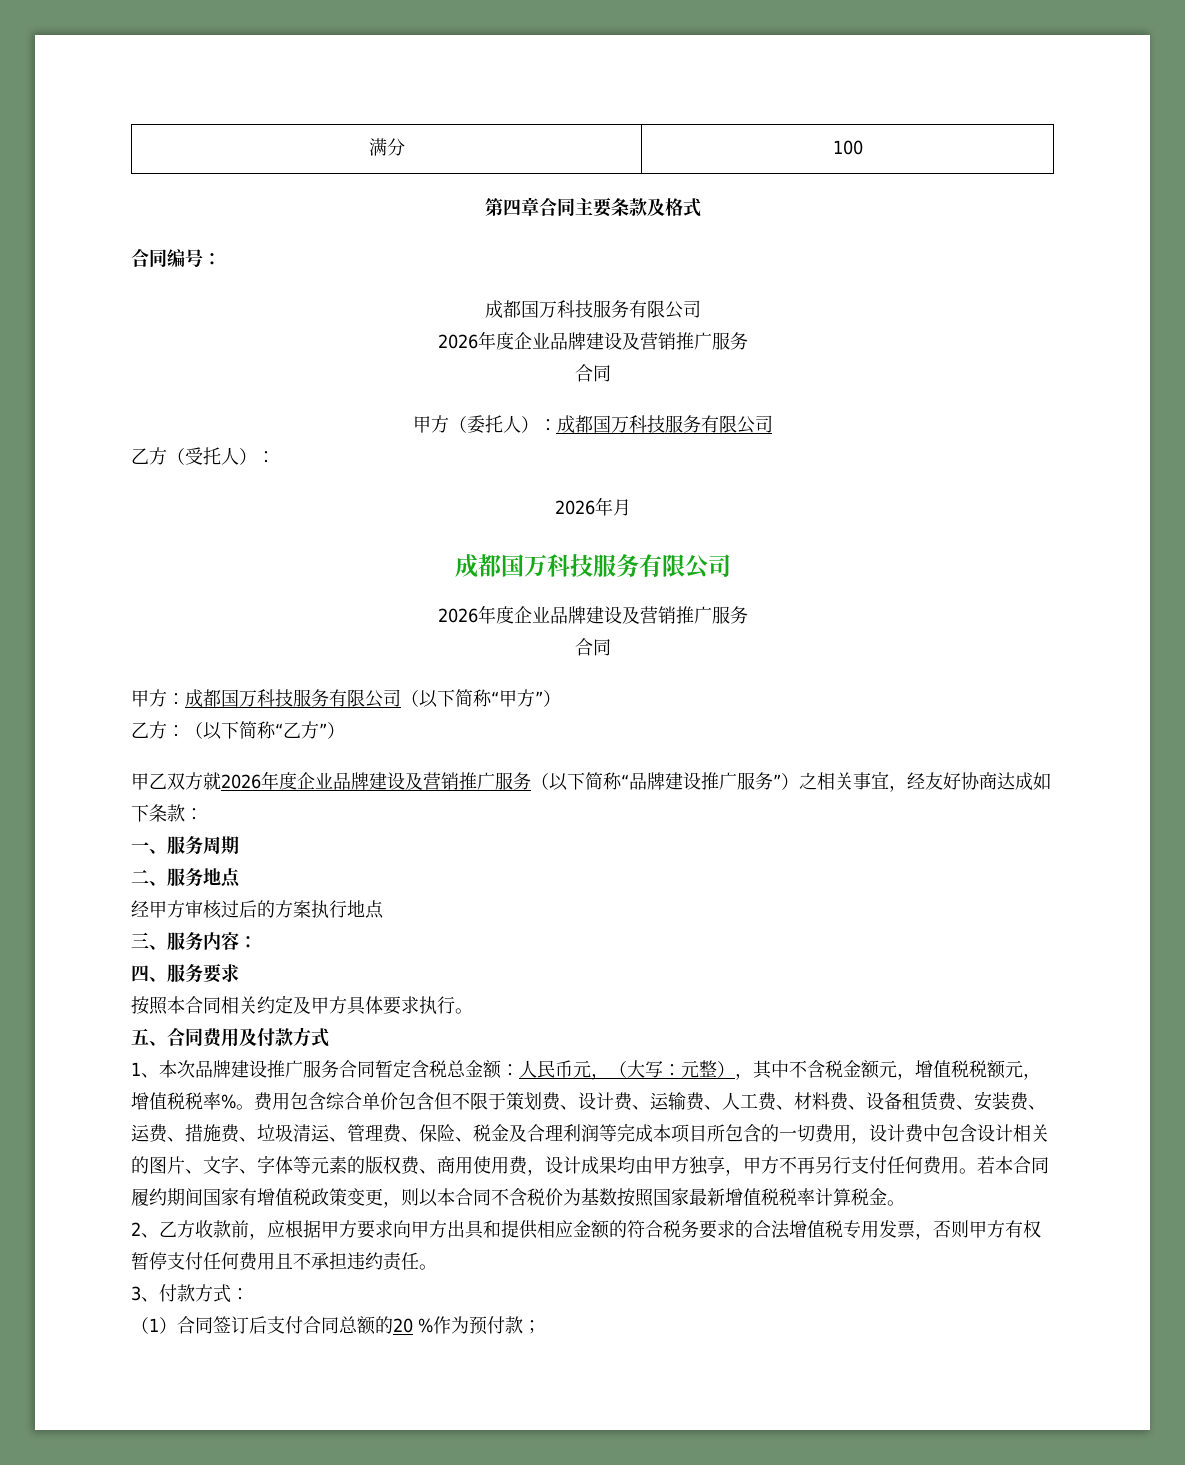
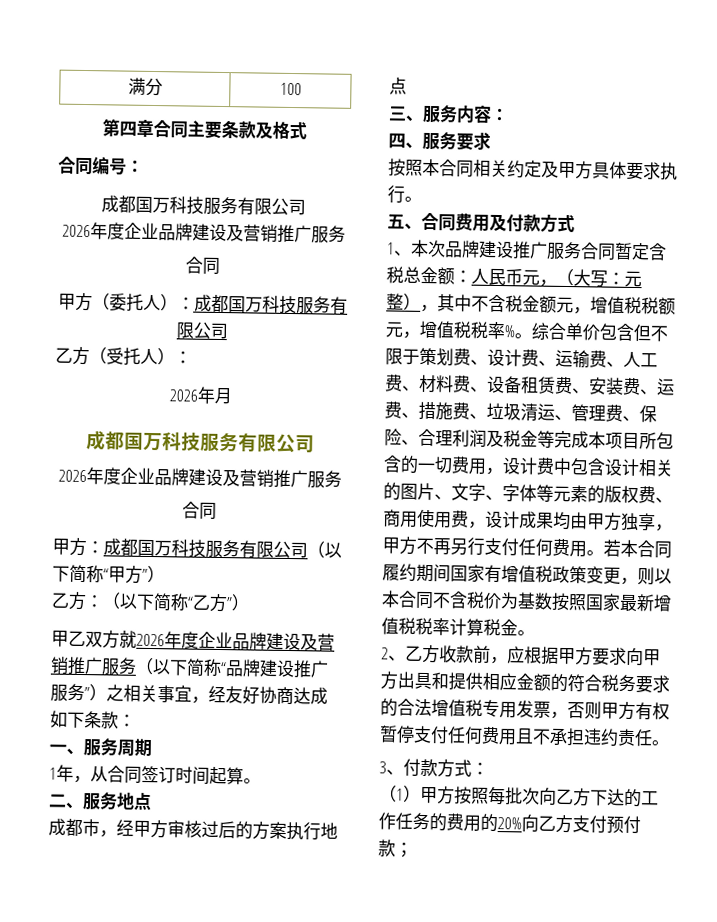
(239, 845) none -> [49,764,261,785] // 1年，从合同签订时间起算。
(241, 878) none -> [48,818,117,838] 成都市，
[254,1092,326,1111] 费用包含 -> (532, 336) none
[473,1124,527,1142] 税金及 -> (419, 442) none
(599, 1133) none -> [486,429,538,448] 及税金
[177,1316,469,1335] 合同签订后支付合同总额的20 %作为 -> [420,786,659,808] [378,812,607,834] 甲方按照每批次向乙方下达的工作任务的费用的20%向乙方支付

